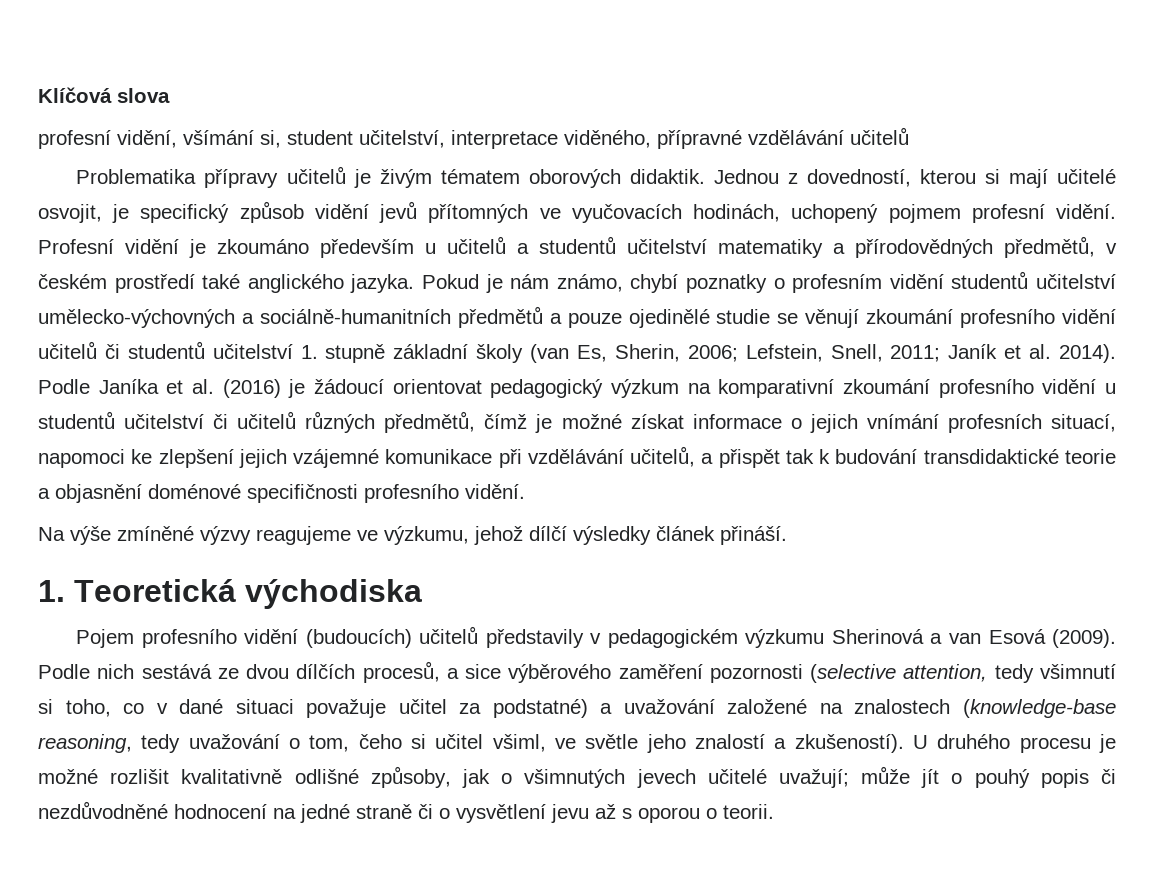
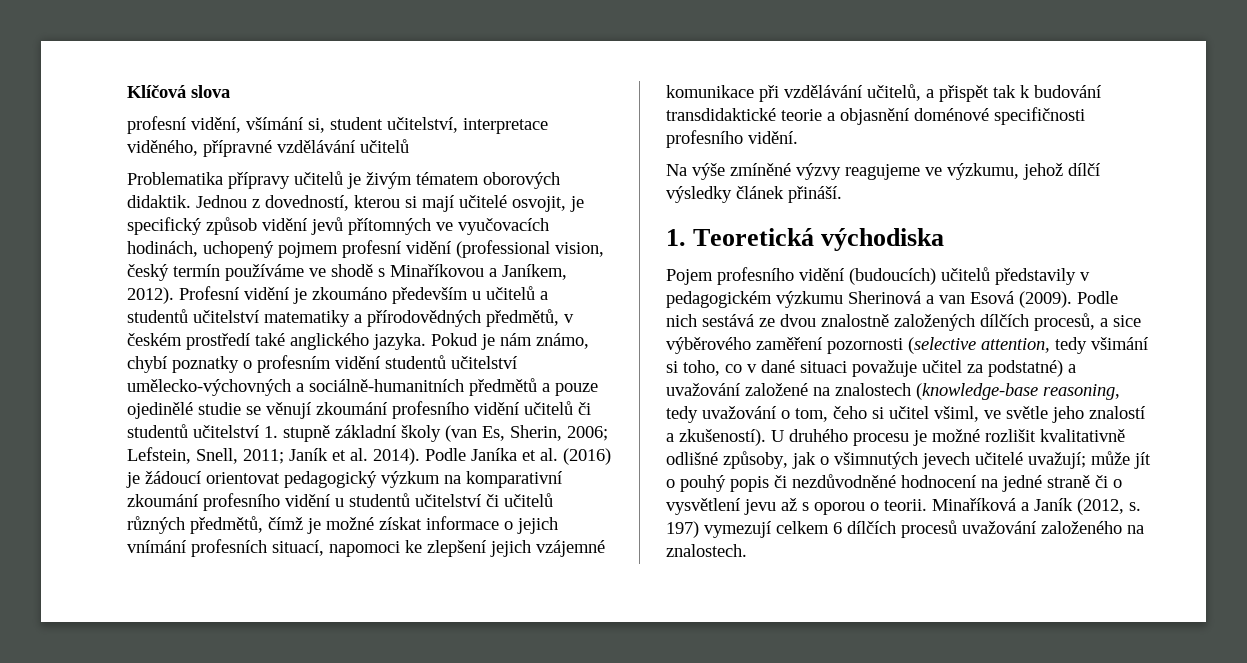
[1056,204,1117,219] vidění. -> [406,240,604,258] [127,264,567,281] [127,287,174,304] vidění (professional vision, český termín používáme ve shodě s Minaříkovou a Janíkem, 2012).
(290, 671) none -> [821,314,975,331] znalostně založených
[1040,664,1116,679] všimnutí -> [1091,337,1148,350] všimání
(774, 811) none -> [932,498,1141,515] [666,520,1144,538] [666,544,747,557] Minaříková a Janík (2012, s. 197) vymezují celkem 6 dílčích procesů uvažování založeného na znalostech.

